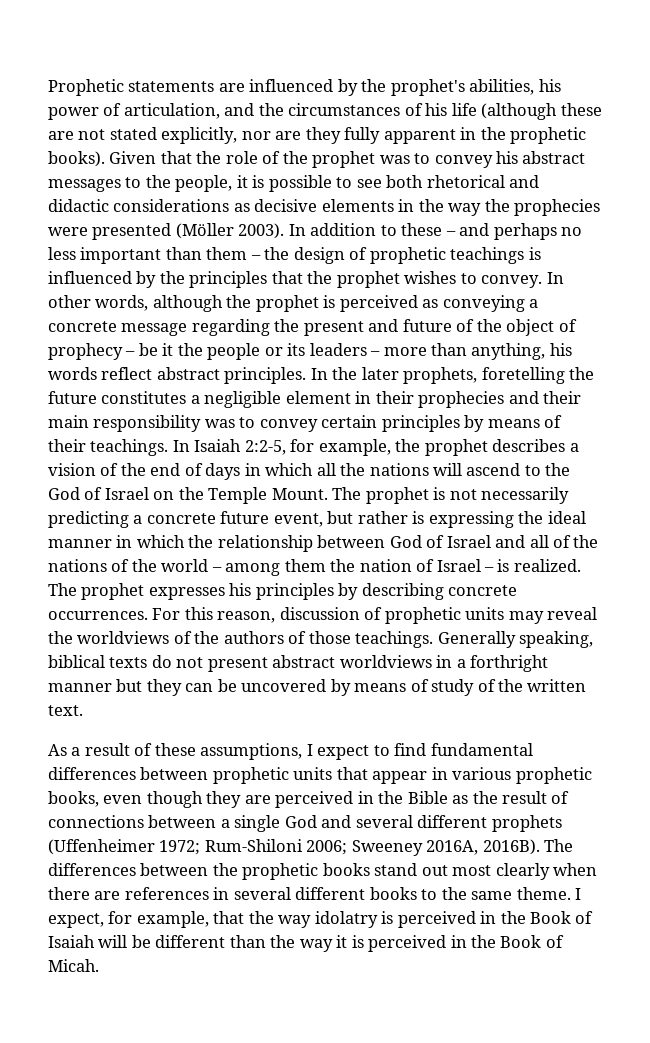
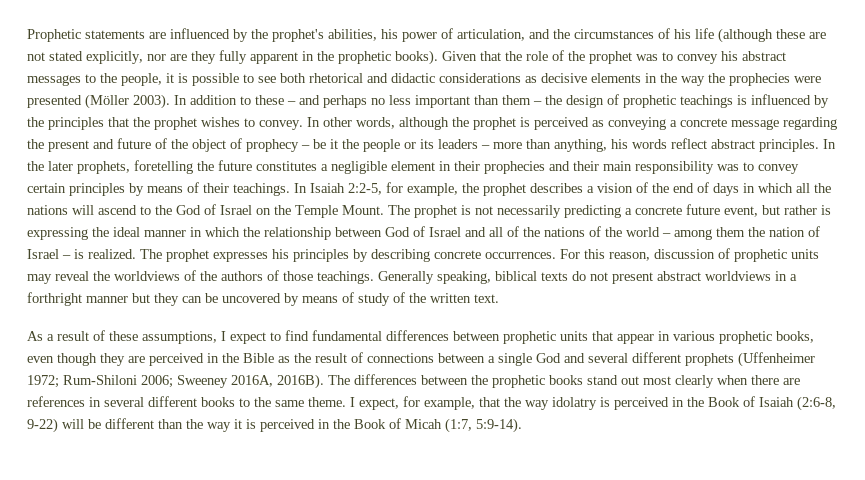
(95, 941) none -> [797,396,836,411] [27,418,58,433] (2:6-8, 9-22)
[48,959,99,972] Micah. -> [405,418,522,433] Micah (1:7, 5:9-14).

